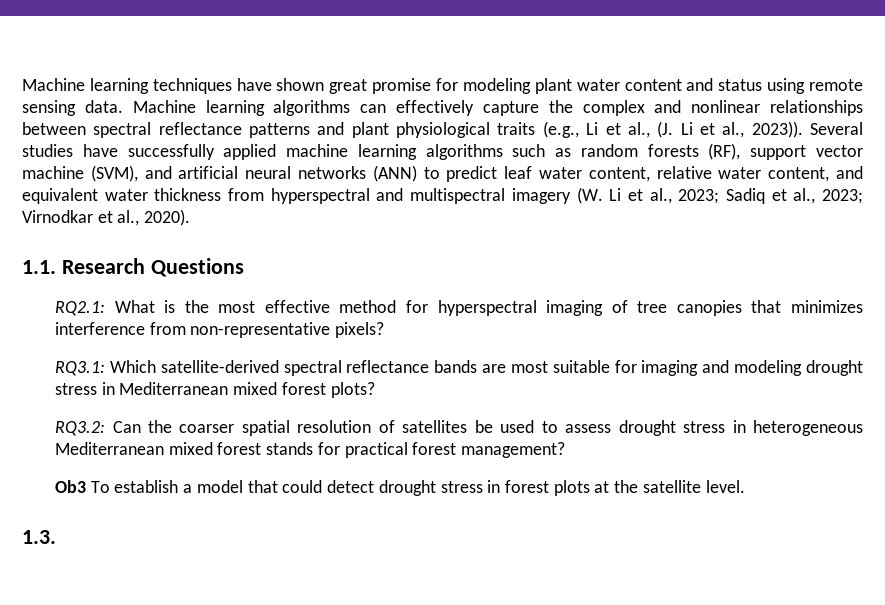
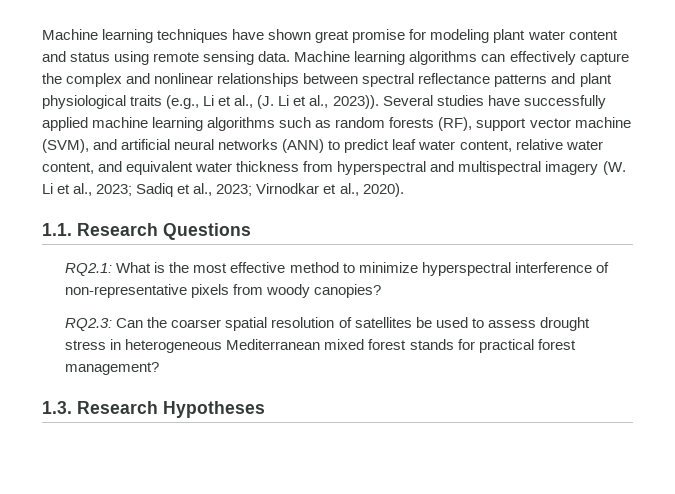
[406,300,864,316] [55,322,385,338] [55,360,863,376] [55,382,375,398] [55,421,106,436] for hyperspectral imaging of tree canopies that minimizes interference from non-representative pixels? // RQ3.1: Which satellite-derived spectral reflectance bands are most suitable for imaging and modeling drought stress in Mediterranean mixed forest plots? // RQ3.2: -> [342,262,609,276] [65,284,382,298] [65,318,113,331] to minimize hyperspectral interference of non-representative pixels from woody canopies? // RQ2.3:
[55,480,745,496] // Ob3 To establish a model that could detect drought stress in forest plots at the satellite level. -> (160, 368) none
(56, 537) none -> [77,401,265,418] Research Hypotheses

